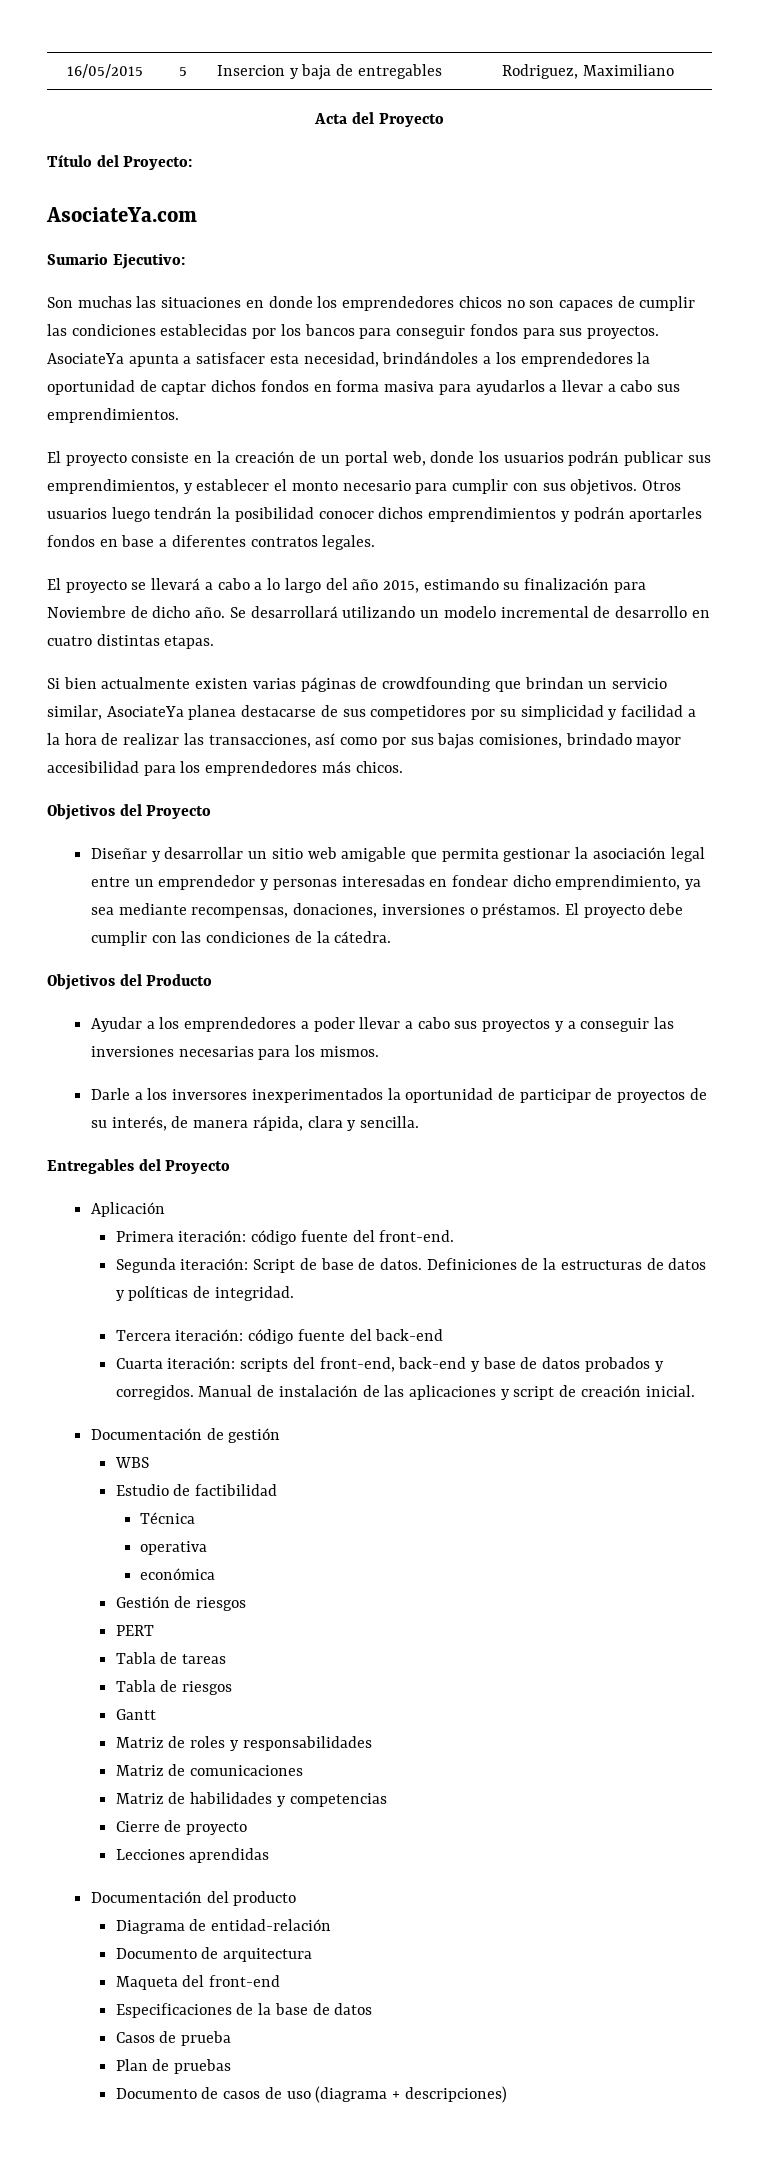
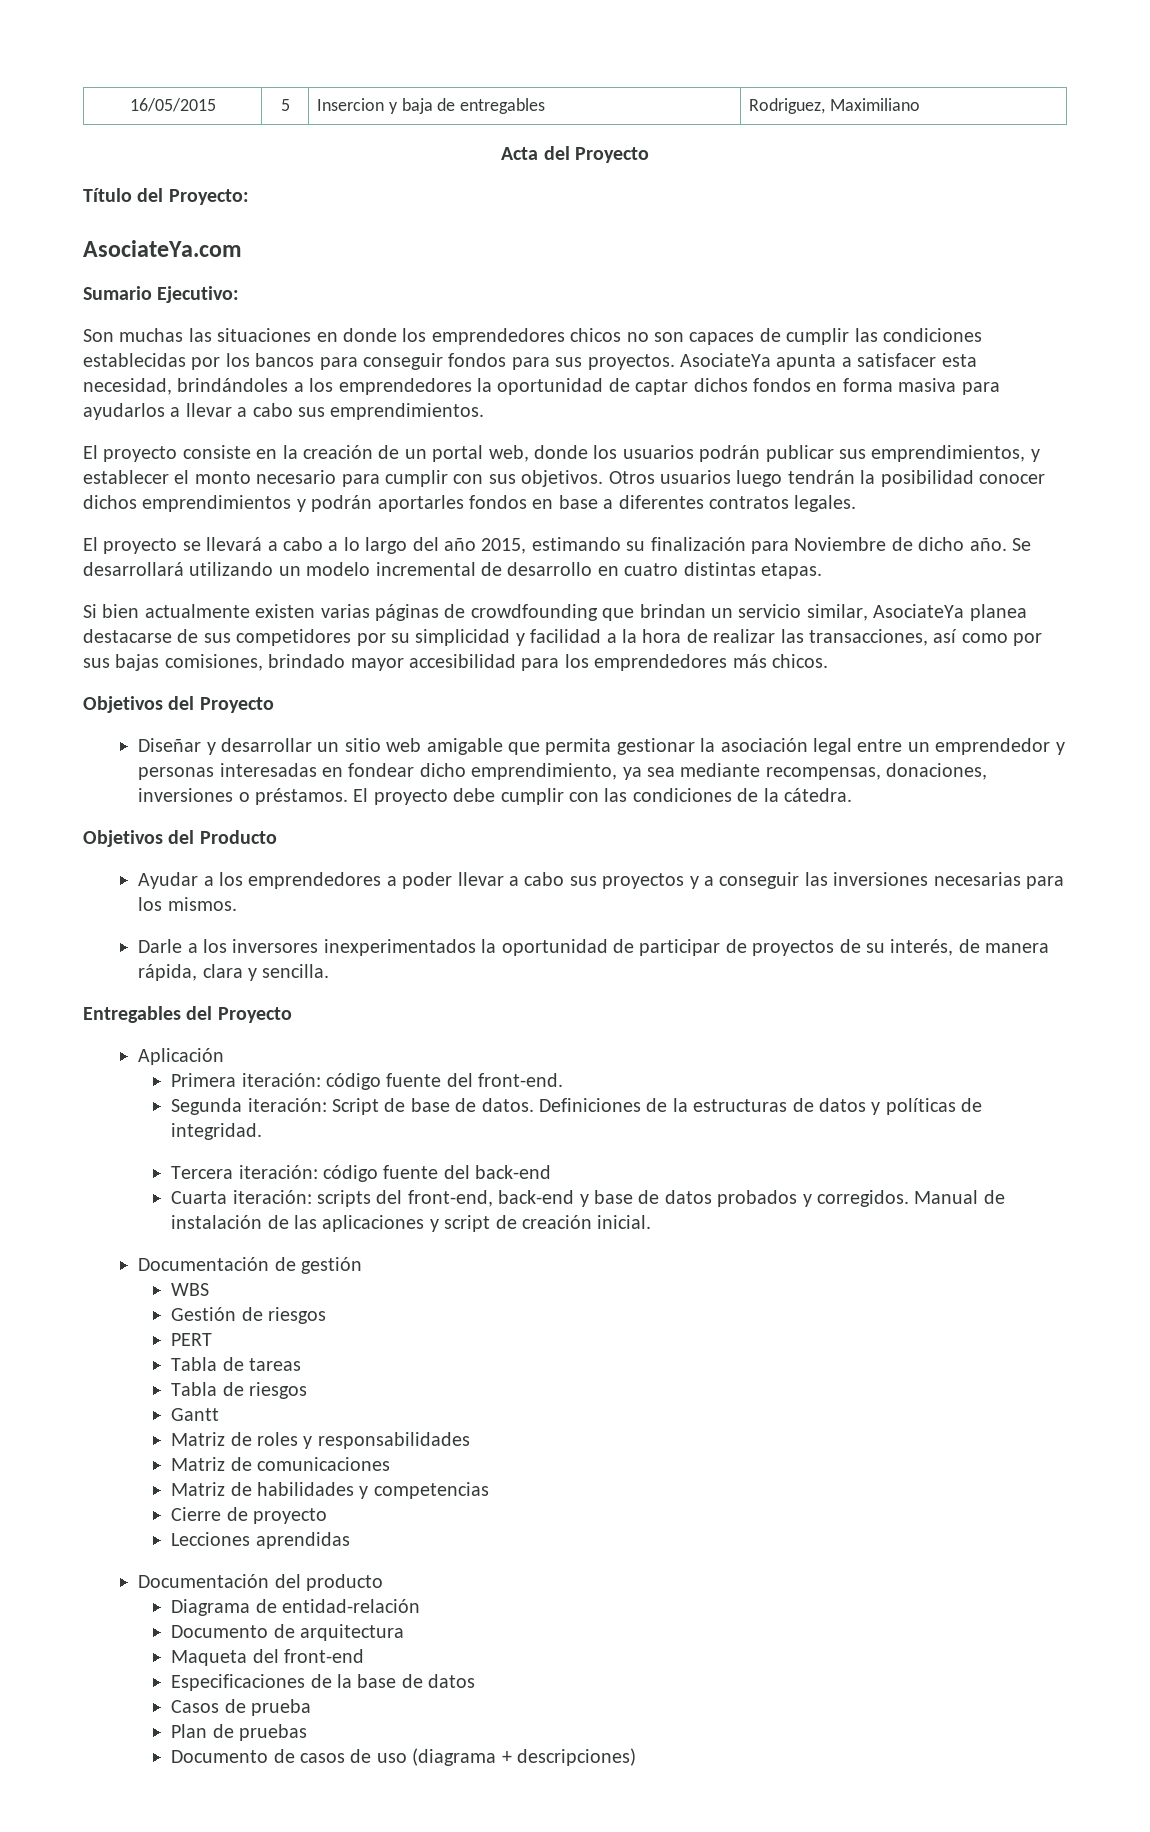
[115,1484,278,1496] [140,1512,196,1524] [140,1541,208,1555] [140,1568,216,1580] // Estudio de factibilidad // Técnica // operativa // económica -> (210, 1289) none

